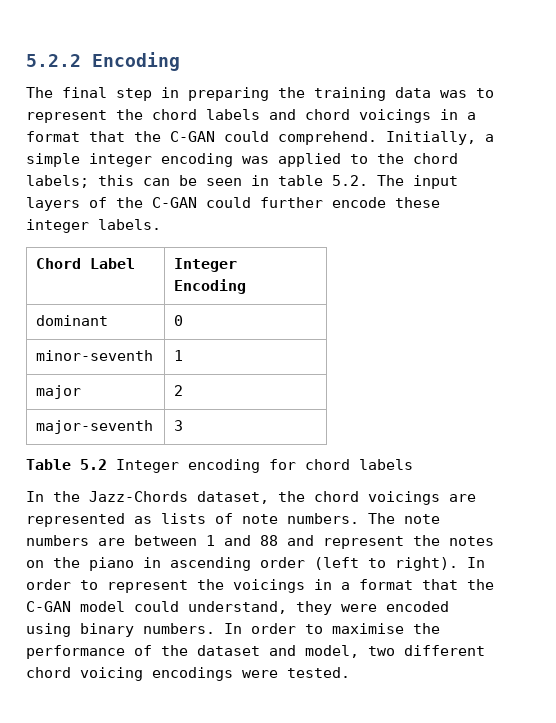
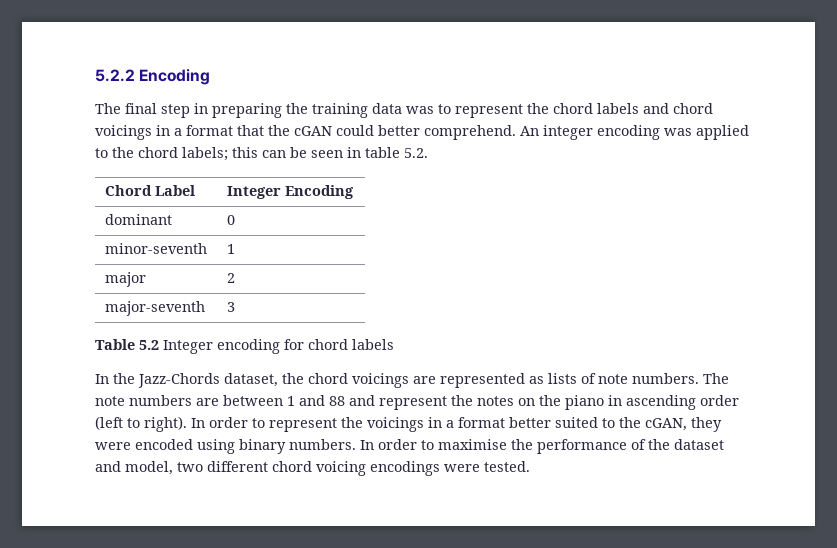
[170,131,494,145] [26,153,80,167] C-GAN could comprehend. Initially, a simple -> [294,125,539,140] cGAN could better comprehend. An
[377,175,458,189] [26,197,440,211] [26,219,161,233] The input layers of the C-GAN could further encode these integer labels. -> (428, 153) none
[422,579,494,590] [26,601,287,614] that the C-GAN model could understand, -> [509,417,687,431] better suited to the cGAN,

